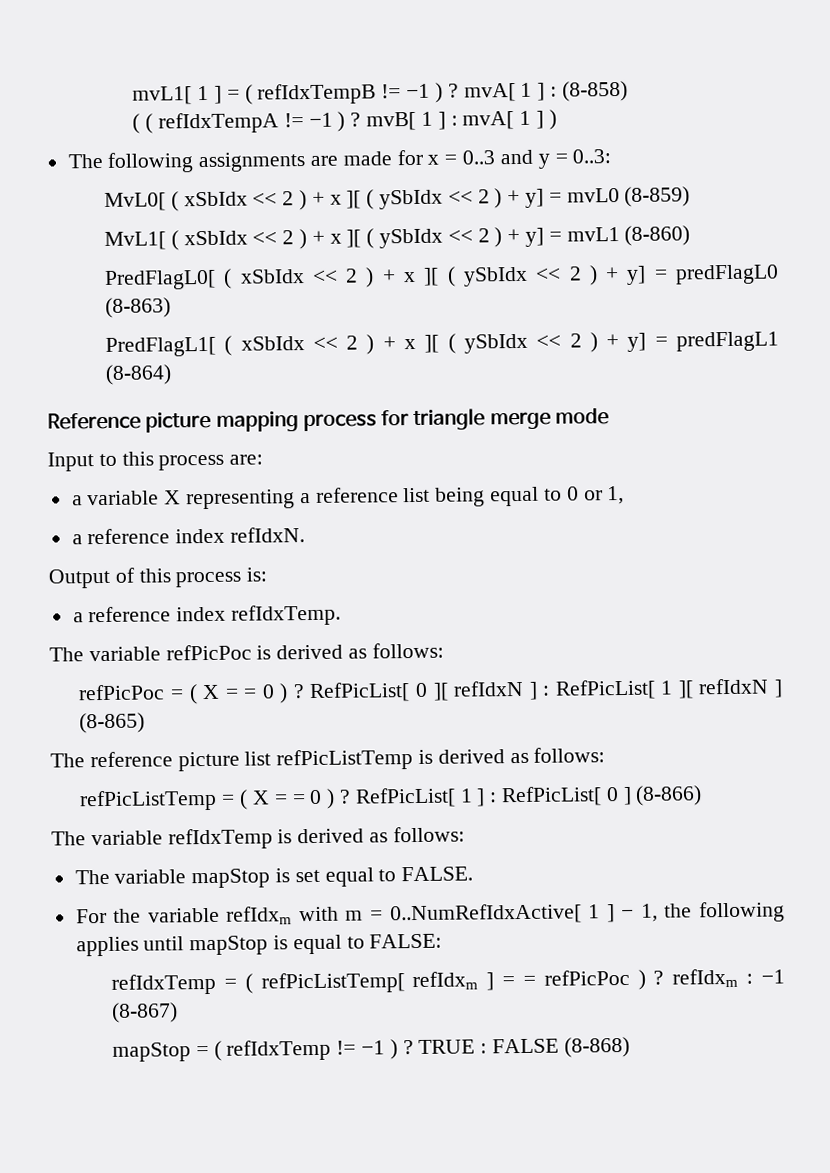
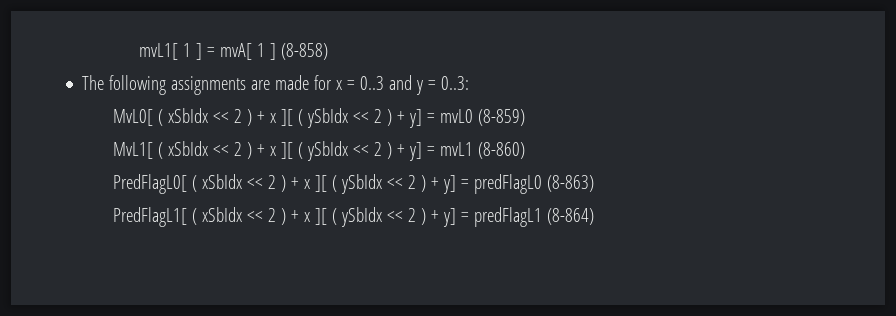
[244,82,557,105] ( refIdxTempB != −1 ) ? mvA[ 1 ] : -> [219,43,276,60] mvA[ 1 ]
[132,109,557,134] // ( ( refIdxTempA != −1 ) ? mvB[ 1 ] : mvA[ 1 ] ) -> (328, 51) none
[47,408,609,433] [47,451,264,472] [71,485,625,510] [71,527,306,545] [48,567,268,589] [72,604,342,626] [49,642,444,662] [78,678,784,705] [79,712,146,734] [50,747,606,772] [79,785,703,812] [51,826,465,850] [74,866,474,889] [75,901,785,925] [75,933,443,957] [110,968,785,995] [110,1002,178,1023] [111,1036,630,1062] // Reference picture mapping process for triangle merge mode // Input to this process are: // a variable X representing a reference list being equal to 0 or 1, // a reference index refIdxN. // Output of this process is: // a reference index refIdxTemp. // The variable refPicPoc is derived as follows: // refPicPoc = ( X = = 0 ) ? RefPicList[ 0 ][ refIdxN ] : RefPicList[ 1 ][ refIdxN ] (8-865) // The reference picture list refPicListTemp is derived as follows: // refPicListTemp = ( X = = 0 ) ? RefPicList[ 1 ] : RefPicList[ 0 ] (8-866) // The variable refIdxTemp is derived as follows: // The variable mapStop is set equal to FALSE. // For the variable refIdxm with m = 0..NumRefIdxActive[ 1 ] − 1, the following applies until mapStop is equal to FALSE: // refIdxTemp = ( refPicListTemp[ refIdxm ] = = refPicPoc ) ? refIdxm : −1 (8-867) // mapStop = ( refIdxTemp != −1 ) ? TRUE : FALSE (8-868) -> (594, 216) none

